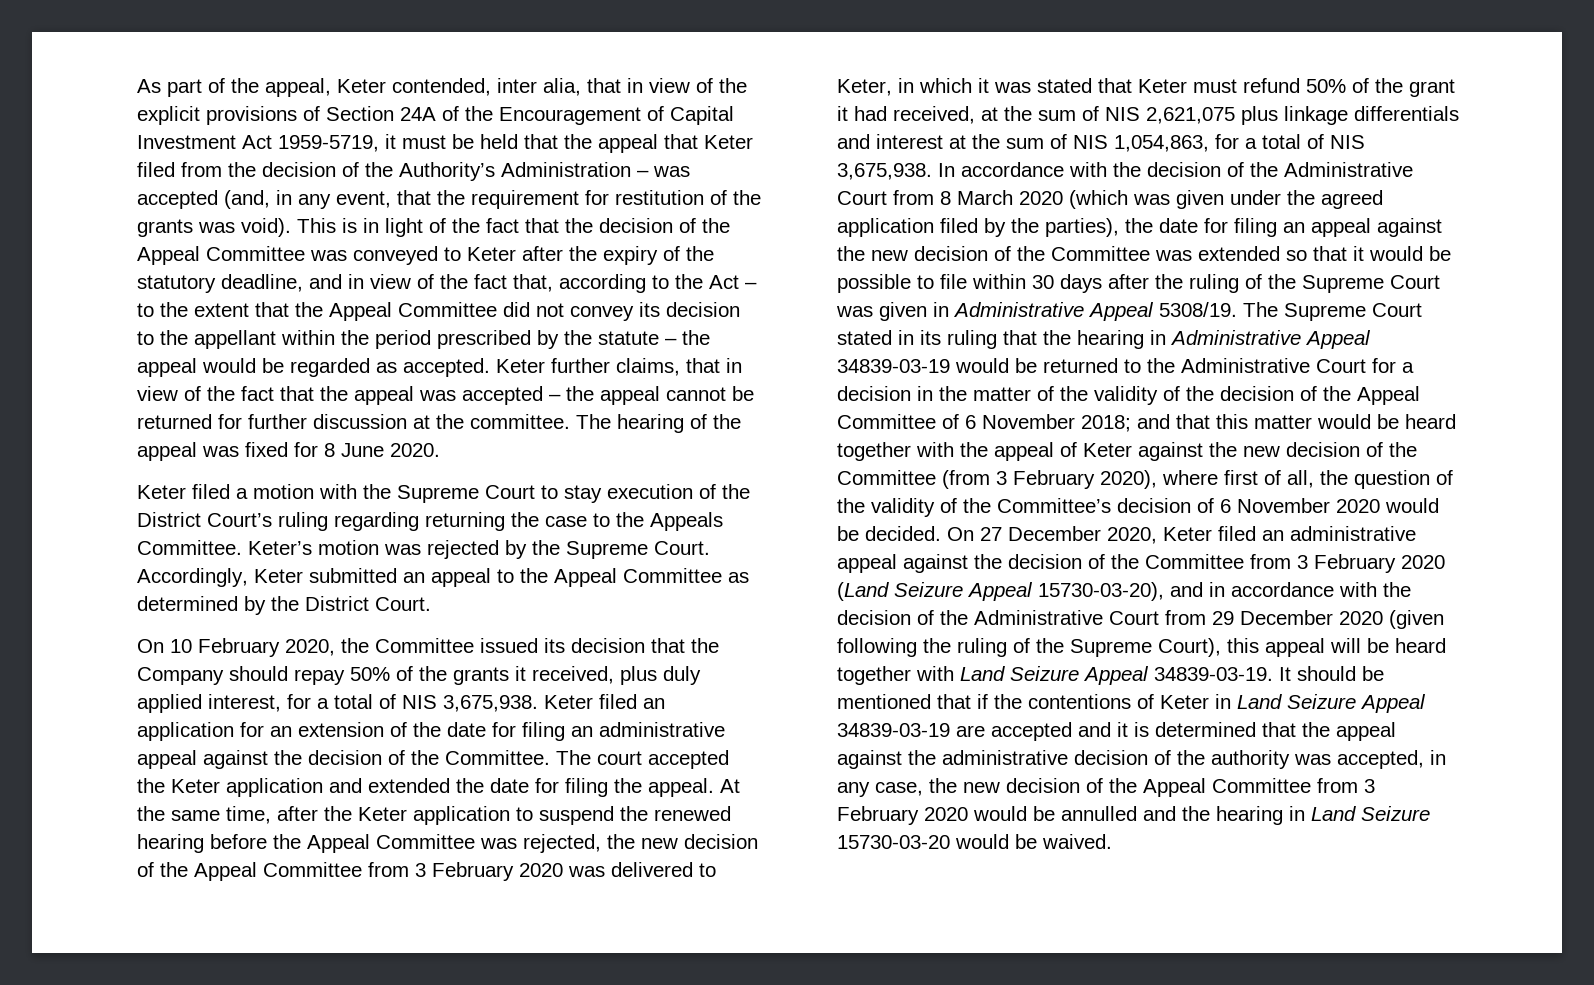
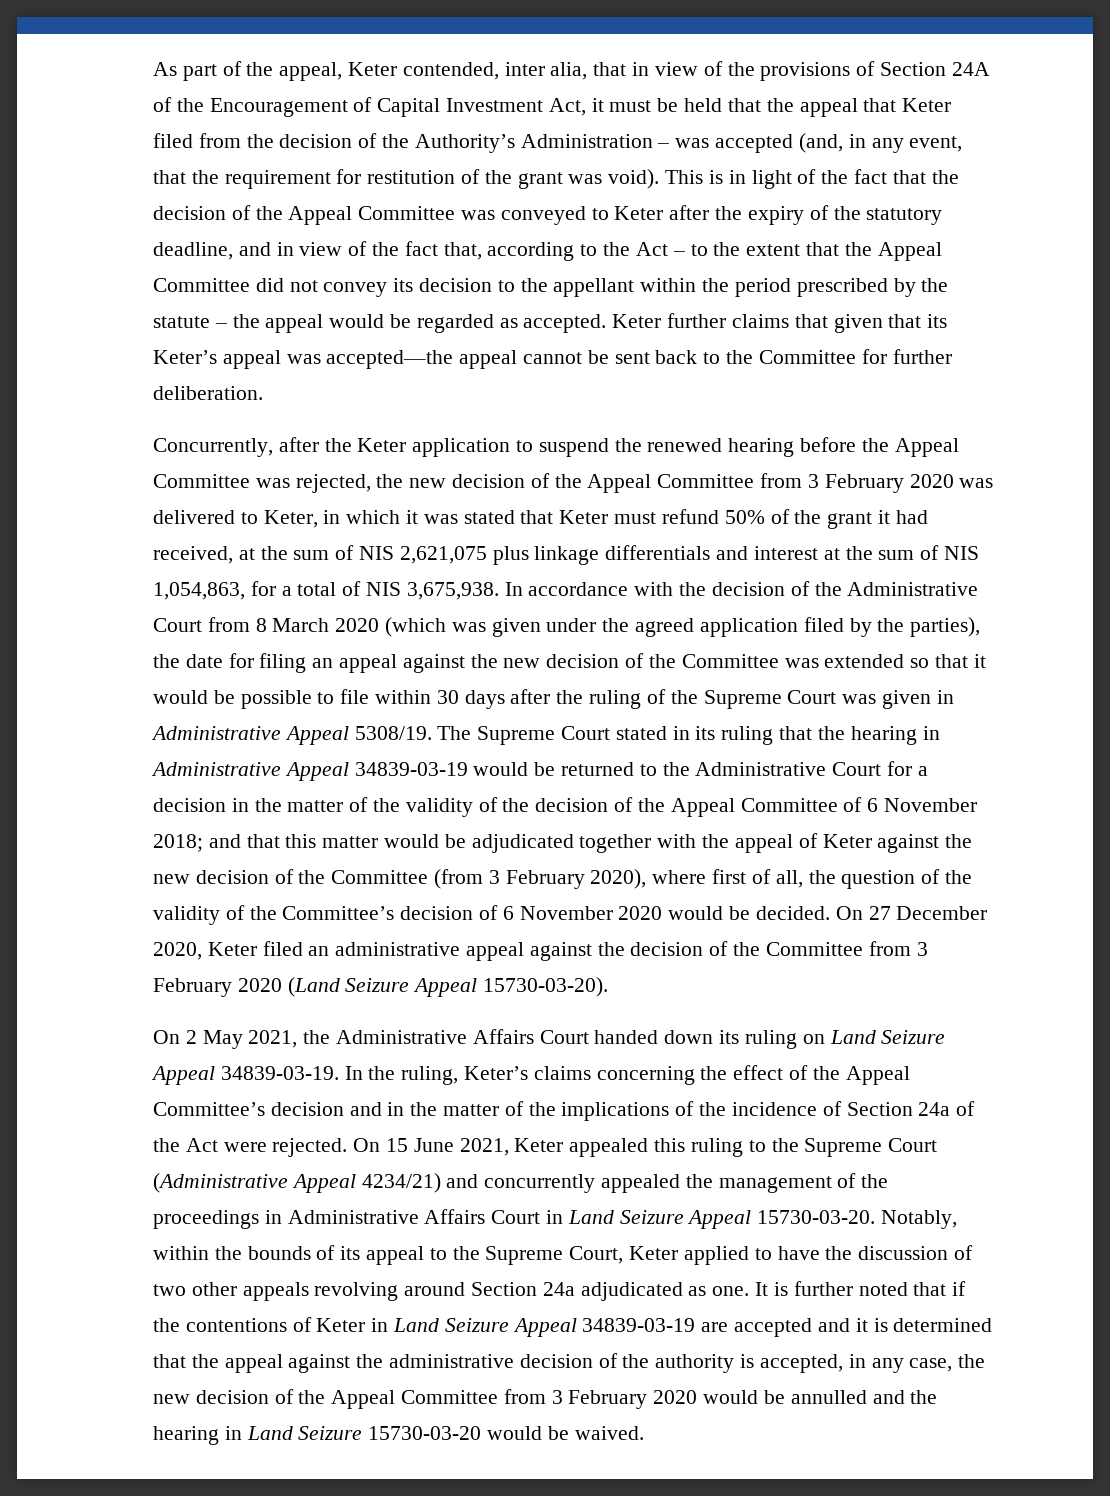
[137,106,201,125] explicit -> (755, 69) none
[242,135,380,152] Act 1959-5719, -> [548,98,586,116] Act,
[137,219,194,237] grants -> [517,172,563,189] grant
[616,358,743,376] [137,386,755,405] [137,414,742,433] [137,442,441,461] [137,484,751,503] [137,512,724,531] [137,540,711,559] [137,568,750,587] [137,596,432,615] [137,638,720,657] [137,666,702,685] [137,694,666,713] [137,722,726,741] [137,750,730,769] [137,778,741,797] [137,806,272,824] claims, that in view of the fact that the appeal was accepted – the appeal cannot be returned for further discussion at the committee. The hearing of the appeal was fixed for 8 June 2020. // Keter filed a motion with the Supreme Court to stay execution of the District Court’s ruling regarding returning the case to the Appeals Committee. Keter’s motion was rejected by the Supreme Court. Accordingly, Keter submitted an appeal to the Appeal Committee as determined by the District Court. // On 10 February 2020, the Committee issued its decision that the Company should repay 50% of the grants it received, plus duly applied interest, for a total of NIS 3,675,938. Keter filed an application for an extension of the date for filing an administrative appeal against the decision of the Committee. The court accepted the Keter application and extended the date for filing the appeal. At the same time, -> [731,314,948,333] [153,349,952,369] [153,386,264,400] [153,438,274,457] claims that given that its Keter’s appeal was accepted—the appeal cannot be sent back to the Committee for further deliberation. // Concurrently,
[1405,414,1457,429] heard -> [471,834,574,853] adjudicated
[1038,582,1412,601] [837,610,1445,629] [837,638,1447,657] [837,666,1385,685] [837,694,932,709] 15730-03-20), and in accordance with the decision of the Administrative Court from 29 December 2020 (given following the ruling of the Supreme Court), this appeal will be heard together with Land Seizure Appeal 34839-03-19. It should be mentioned -> [483,977,609,997] [153,1029,946,1049] [151,1065,910,1085] [153,1101,976,1121] [153,1138,938,1157] [153,1173,889,1193] [153,1209,958,1229] [153,1245,973,1265] [153,1281,908,1301] 15730-03-20). // On 2 May 2021, the Administrative Affairs Court handed down its ruling on Land Seizure Appeal 34839-03-19. In the ruling, Keter’s claims concerning the effect of the Appeal Committee’s decision and in the matter of the implications of the incidence of Section 24a of the Act were rejected. On 15 June 2021, Keter appealed this ruling to the Supreme Court (Administrative Appeal 4234/21) and concurrently appealed the management of the proceedings in Administrative Affairs Court in Land Seizure Appeal 15730-03-20. Notably, within the bounds of its appeal to the Supreme Court, Keter applied to have the discussion of two other appeals revolving around Section 24a adjudicated as one. It is further noted
[1294,754,1332,765] was -> [740,1354,755,1368] is

